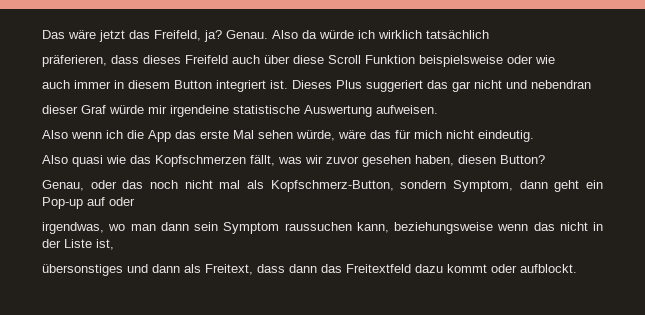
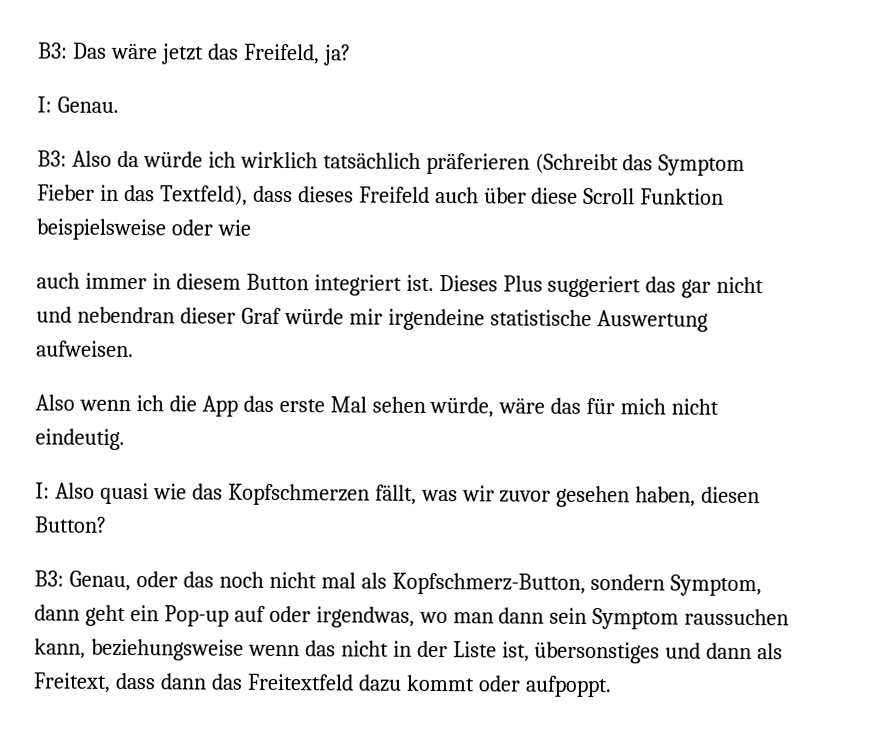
(42, 34) none -> [38,42,68,59] B3:
(222, 36) none -> [37,96,52,113] // I:
(268, 34) none -> [37,150,67,167] // B3:
[42,55,107,67] // präferieren, -> [425,152,746,176] [37,184,248,206] präferieren (Schreibt das Symptom Fieber in das Textfeld),
(591, 84) // -> (175, 315) none
(534, 136) none -> [35,482,50,499] I:
(545, 159) none -> [34,570,64,587] B3:
(135, 201) // -> (311, 614) none
(114, 244) // -> (530, 651) none
[520,264,577,273] aufblockt. -> [524,675,612,698] aufpoppt.

